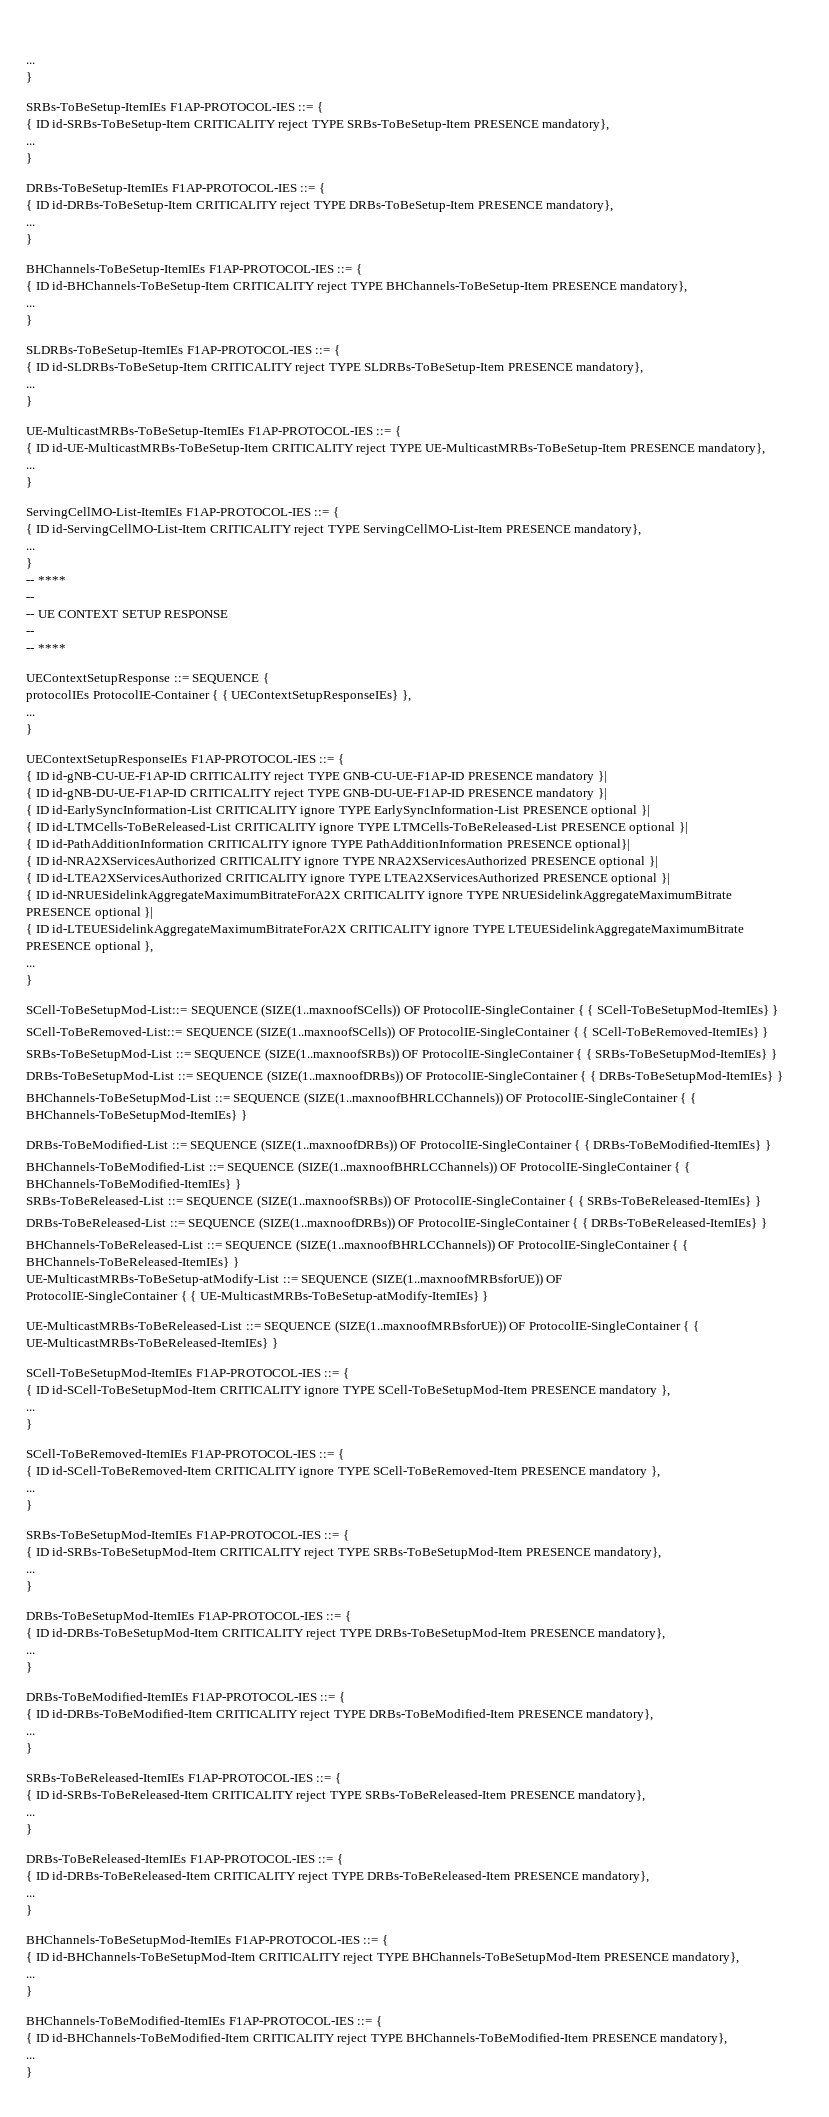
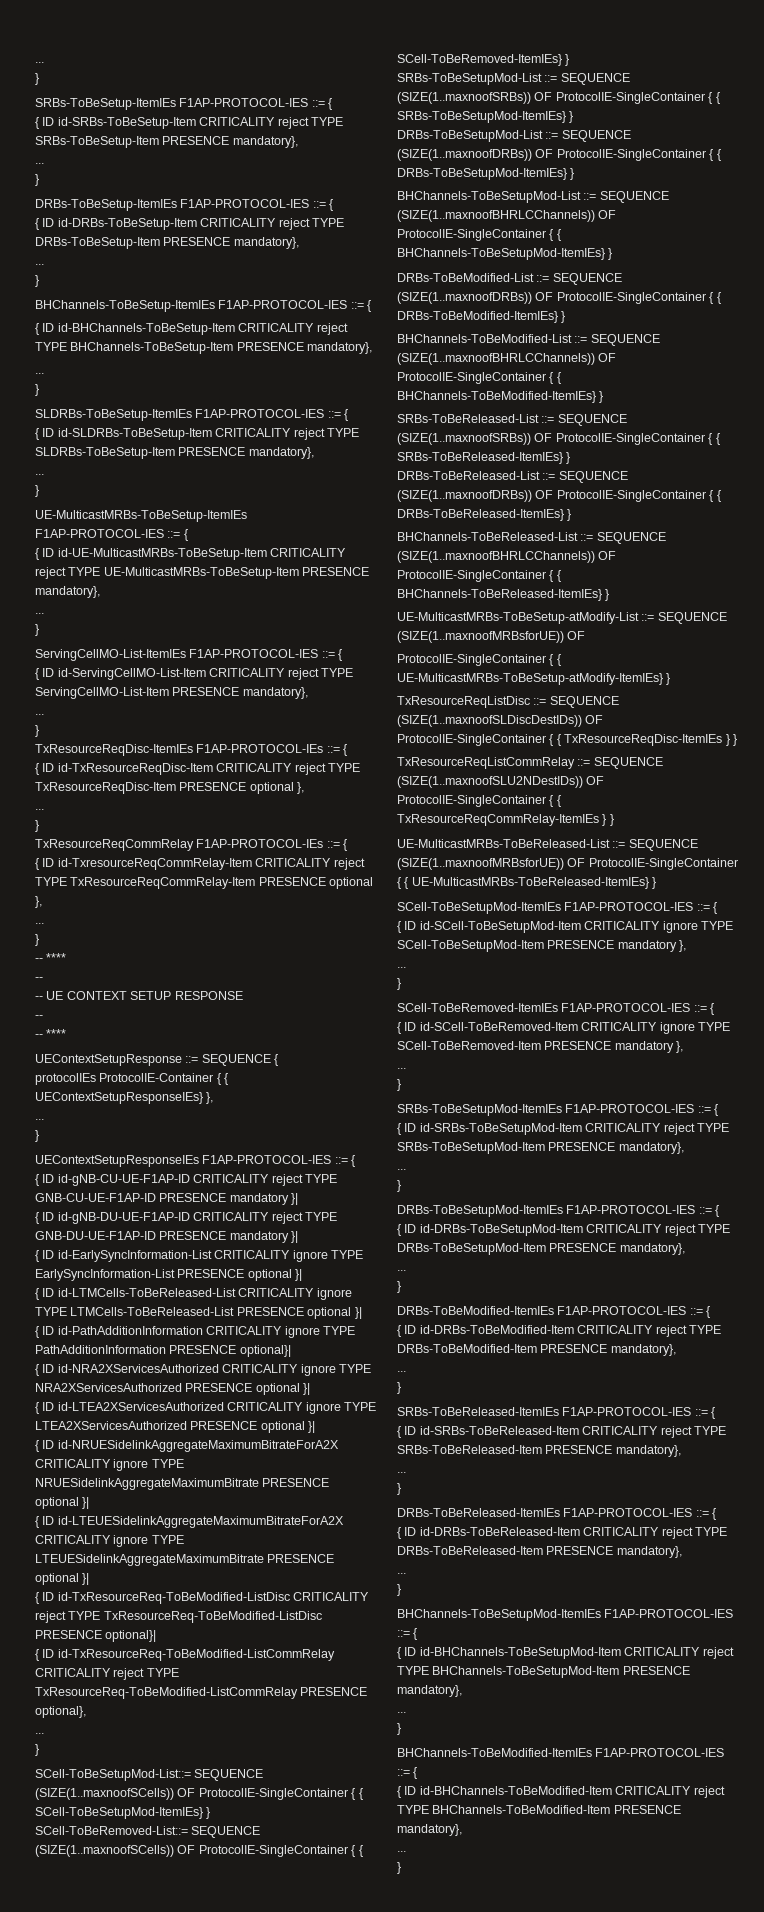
(32, 563) none -> [35,744,348,756] [35,763,360,775] [35,782,305,794] [35,809,44,810] [35,820,39,832] [35,839,348,851] [35,858,365,870] [35,877,374,889] [35,896,42,908] [35,923,44,924] [35,934,39,946] // TxResourceReqDisc-ItemIEs F1AP-PROTOCOL-IEs ::= { // { ID id-TxResourceReqDisc-Item CRITICALITY reject TYPE TxResourceReqDisc-Item PRESENCE optional }, // ... // } // TxResourceReqCommRelay F1AP-PROTOCOL-IEs ::= { // { ID id-TxresourceReqCommRelay-Item CRITICALITY reject TYPE TxResourceReqCommRelay-Item PRESENCE optional }, // ... // }
[144,941,154,953] }, -> [82,1573,90,1585] [35,1592,370,1604] [35,1611,322,1623] [35,1630,157,1642] [35,1649,335,1661] [35,1668,179,1680] [35,1687,368,1699] [35,1706,86,1718] }| // { ID id-TxResourceReq-ToBeModified-ListDisc CRITICALITY reject TYPE TxResourceReq-ToBeModified-ListDisc PRESENCE optional}| // { ID id-TxResourceReq-ToBeModified-ListCommRelay CRITICALITY reject TYPE TxResourceReq-ToBeModified-ListCommRelay PRESENCE optional},
(489, 1296) none -> [397,696,619,708] [397,715,604,727] [397,734,737,746] [397,757,663,769] [397,776,605,788] [397,795,561,807] [397,814,614,826] // TxResourceReqListDisc ::= SEQUENCE (SIZE(1..maxnoofSLDiscDestIDs)) OF ProtocolIE-SingleContainer { { TxResourceReqDisc-ItemIEs } } // TxResourceReqListCommRelay ::= SEQUENCE (SIZE(1..maxnoofSLU2NDestIDs)) OF ProtocolIE-SingleContainer { { TxResourceReqCommRelay-ItemIEs } }

